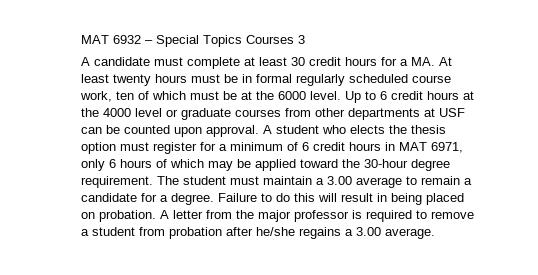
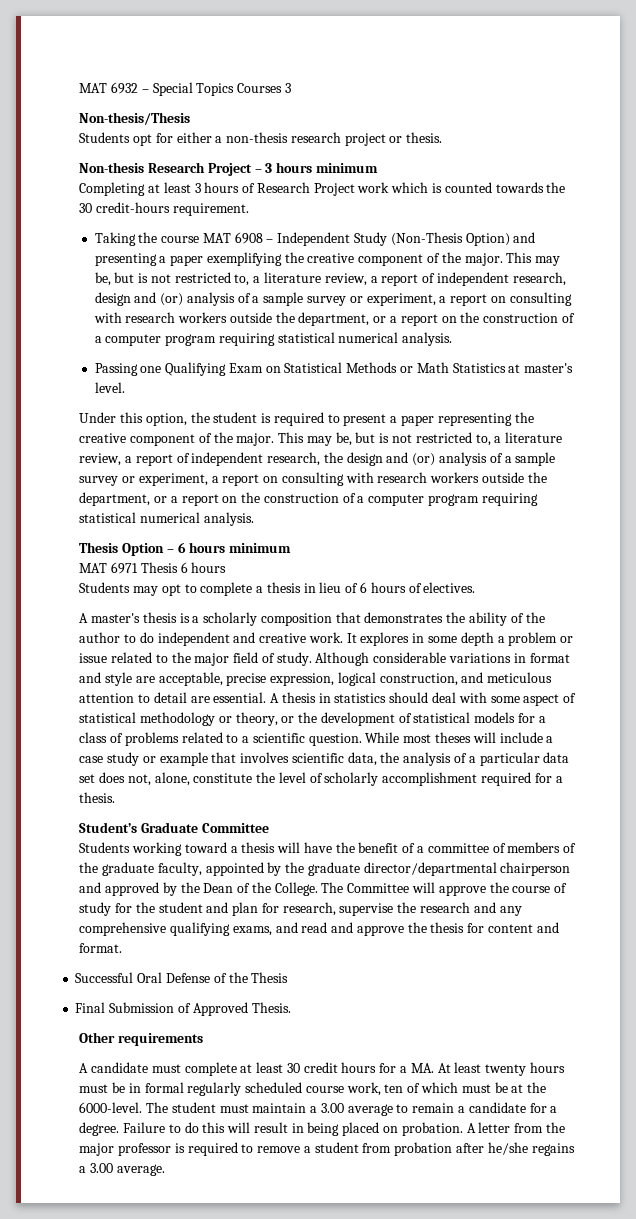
(305, 39) none -> [79,112,191,125] [79,132,443,146] [79,162,378,176] [79,182,566,196] [79,202,249,216] [94,232,536,246] [94,252,561,266] [94,272,566,286] [94,292,572,306] [93,312,575,326] [94,332,453,346] [94,362,574,376] [94,382,125,393] [79,412,534,426] [79,432,563,446] [79,452,556,466] [79,472,547,486] [79,492,538,506] [79,512,254,526] [79,542,292,556] [79,562,227,574] [79,582,476,596] [79,612,545,626] [79,632,574,646] [79,652,570,666] [79,672,553,686] [79,692,577,706] [79,712,546,726] [79,732,554,746] [79,752,570,766] [79,772,563,786] [79,792,116,803] [79,822,269,833] [79,842,577,856] [79,862,571,876] [79,882,568,896] [79,902,522,916] [79,922,559,936] [79,943,123,953] [75,972,289,983] [75,1002,291,1016] [79,1032,203,1046] // Non-thesis/Thesis // Students opt for either a non-thesis research project or thesis. // Non-thesis Research Project – 3 hours minimum // Completing at least 3 hours of Research Project work which is counted towards the 30 credit-hours requirement. // Taking the course MAT 6908 – Independent Study (Non-Thesis Option) and presenting a paper exemplifying the creative component of the major. This may be, but is not restricted to, a literature review, a report of independent research, design and (or) analysis of a sample survey or experiment, a report on consulting with research workers outside the department, or a report on the construction of a computer program requiring statistical numerical analysis. // Passing one Qualifying Exam on Statistical Methods or Math Statistics at master's level. // Under this option, the student is required to present a paper representing the creative component of the major. This may be, but is not restricted to, a literature review, a report of independent research, the design and (or) analysis of a sample survey or experiment, a report on consulting with research workers outside the department, or a report on the construction of a computer program requiring statistical numerical analysis. // Thesis Option – 6 hours minimum // MAT 6971 Thesis 6 hours // Students may opt to complete a thesis in lieu of 6 hours of electives. // A master's thesis is a scholarly composition that demonstrates the ability of the author to do independent and creative work. It explores in some depth a problem or issue related to the major field of study. Although considerable variations in format and style are acceptable, precise expression, logical construction, and meticulous attention to detail are essential. A thesis in statistics should deal with some aspect of statistical methodology or theory, or the development of statistical models for a class of problems related to a scientific question. While most theses will include a case study or example that involves scientific data, the analysis of a particular data set does not, alone, constitute the level of scholarly accomplishment required for a thesis. // Student’s Graduate Committee // Students working toward a thesis will have the benefit of a committee of members of the graduate faculty, appointed by the graduate director/departmental chairperson and approved by the Dean of the College. The Committee will approve the course of study for the student and plan for research, supervise the research and any comprehensive qualifying exams, and read and approve the thesis for content and format. // Successful Oral Defense of the Thesis // Final Submission of Approved Thesis. // Other requirements
[277,91,474,103] [80,108,465,120] [80,125,446,137] [80,142,463,154] [80,159,450,171] [80,176,153,188] 6000 level. Up to 6 credit hours at the 4000 level or graduate courses from other departments at USF can be counted upon approval. A student who elects the thesis option must register for a minimum of 6 credit hours in MAT 6971, only 6 hours of which may be applied toward the 30-hour degree requirement. -> [79,1102,143,1113] 6000-level.

